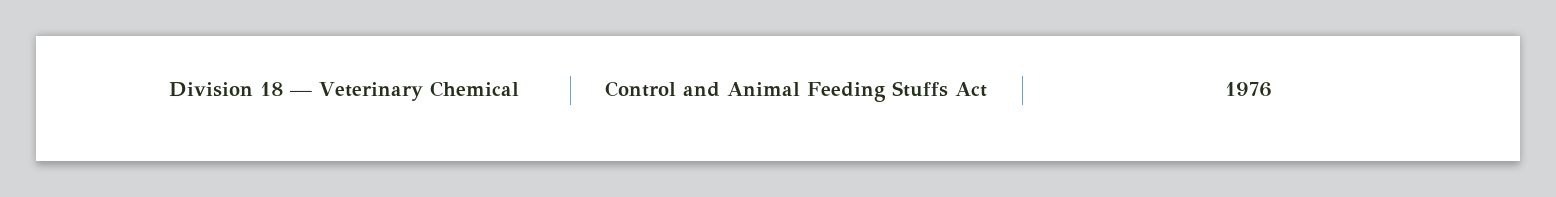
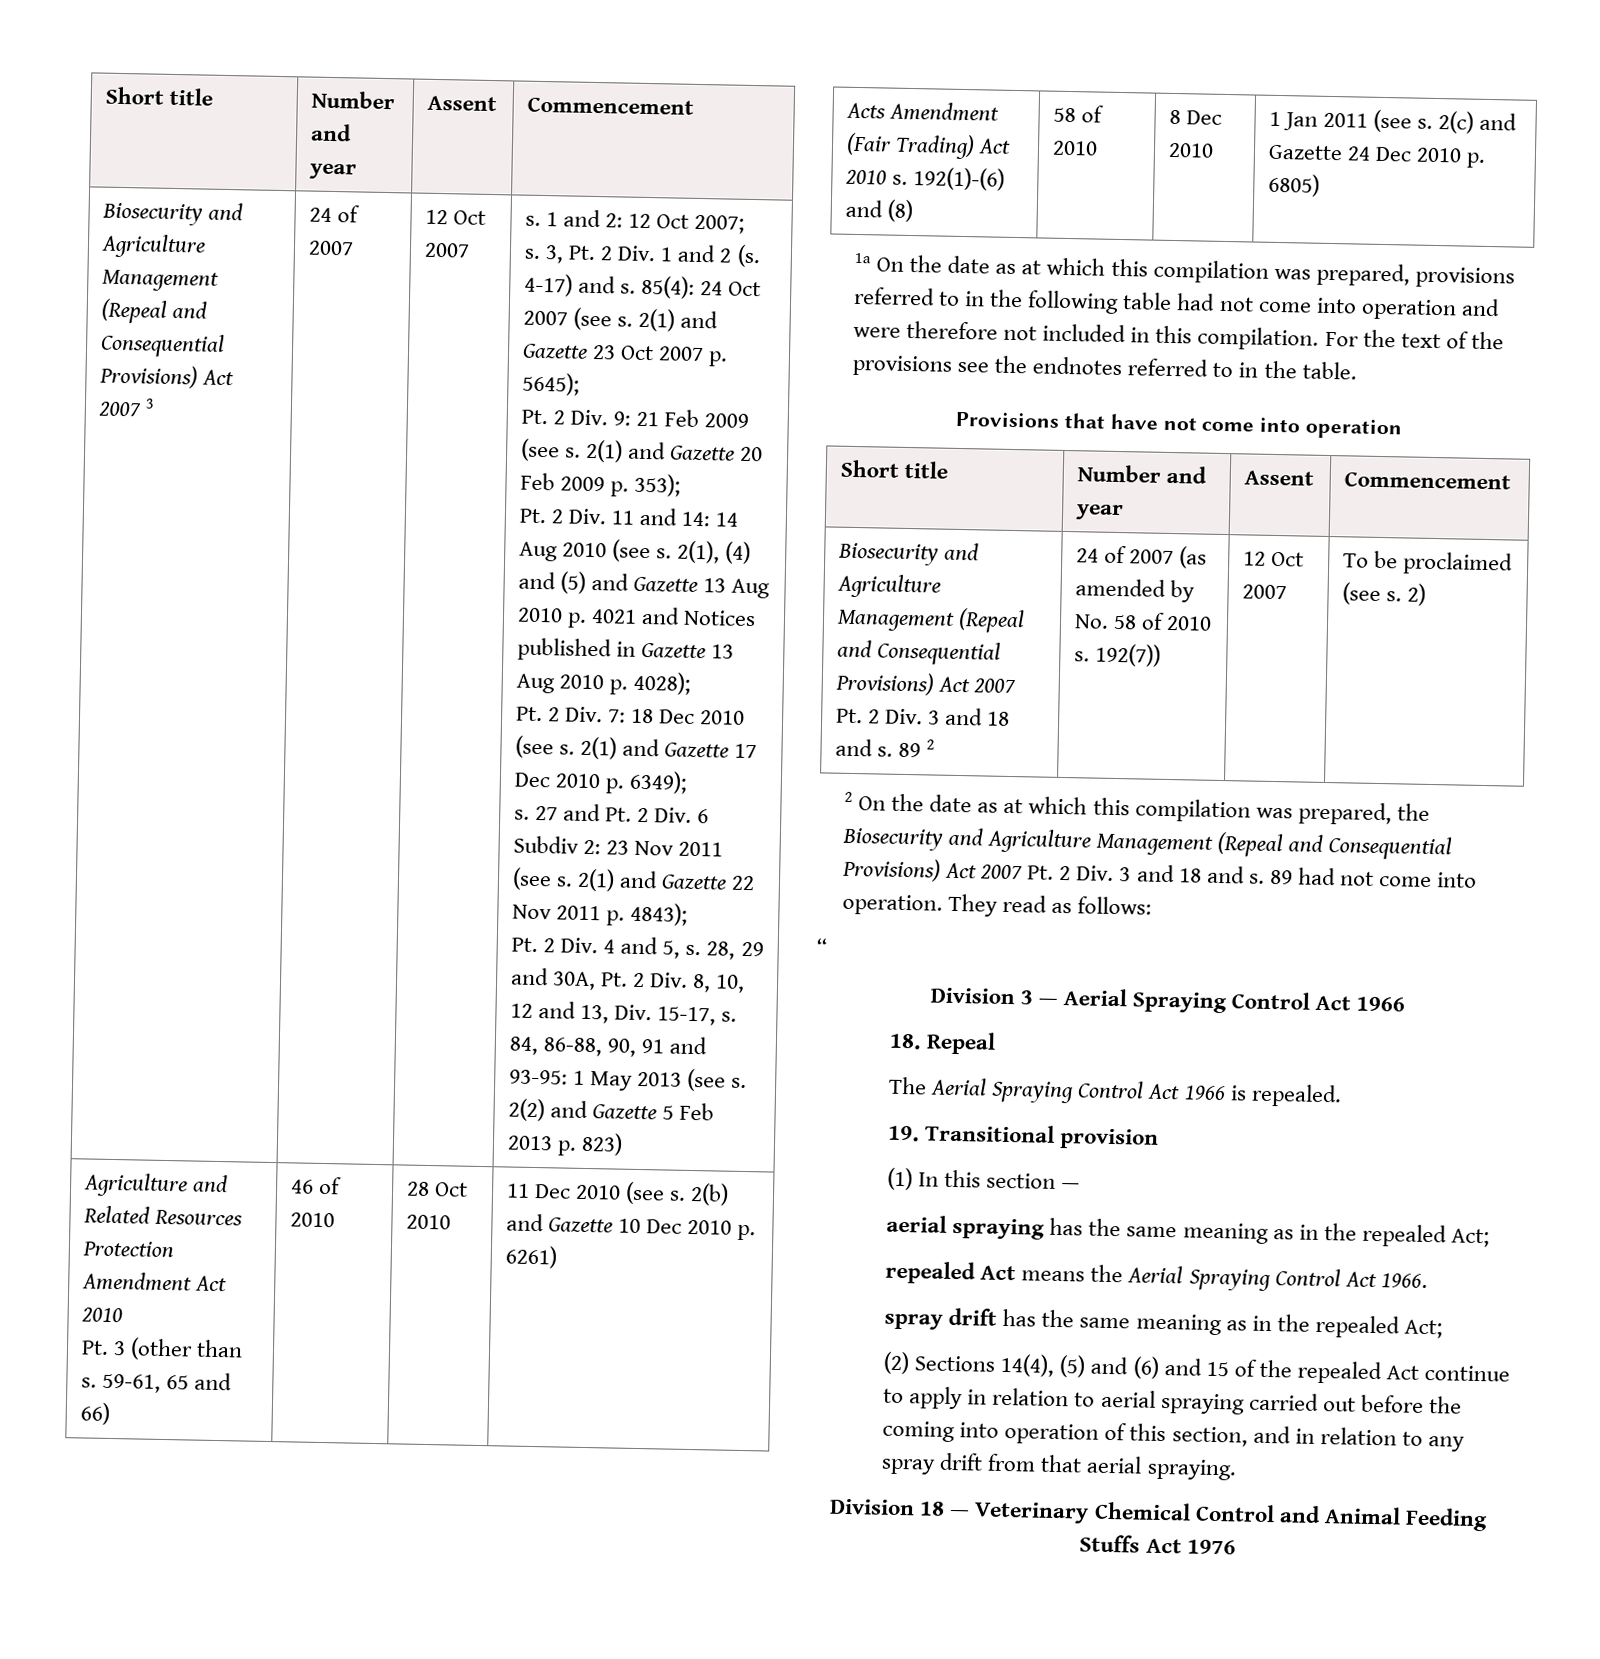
(169, 89) none -> [104,86,214,106] [310,90,395,110] [310,123,352,142] [308,163,357,180] [426,95,497,112] [526,96,694,115] [101,202,244,226] [100,233,206,259] [101,269,219,292] [100,298,208,324] [99,332,225,358] [98,364,235,389] [97,398,156,417] [308,205,361,223] [307,240,354,256] [424,209,487,225] [423,242,470,258] [524,209,746,234] [523,244,761,268] [523,273,762,299] [522,307,719,332] [521,343,729,367] [521,372,580,396] [520,409,750,428] [519,438,764,463] [519,472,682,497] [518,507,740,527] [518,539,752,565] [517,571,771,599] [516,606,757,628] [516,637,735,662] [515,671,692,695] [515,706,746,725] [514,735,758,760] [513,770,689,794] [513,803,710,824] [512,835,724,857] [511,867,756,892] [511,902,689,926] [510,936,764,960] [509,967,746,993] [509,1001,738,1026] [508,1036,709,1057] [508,1068,748,1092] [507,1098,715,1122] [506,1132,624,1156] [82,1172,229,1198] [82,1205,244,1226] [81,1240,175,1258] [81,1271,228,1292] [80,1307,123,1323] [80,1337,244,1361] [80,1372,233,1393] [79,1402,110,1425] [289,1176,343,1195] [289,1212,335,1228] [405,1181,469,1197] [405,1214,451,1230] [505,1181,730,1206] [505,1213,757,1241] [504,1245,558,1269] [845,101,1000,122] [845,132,1012,160] [844,167,1006,191] [844,199,914,223] [1052,105,1105,123] [1051,140,1098,156] [1168,109,1223,125] [1167,142,1214,158] [1268,109,1518,134] [1267,144,1486,168] [1267,173,1320,197] [854,252,1515,289] [854,286,1500,321] [853,320,1504,351] [852,354,1357,380] [955,411,1402,440] [839,459,950,479] [1076,464,1208,484] [1074,504,1124,521] [1243,470,1314,486] [1343,471,1511,490] [837,542,980,566] [836,573,941,599] [836,607,1026,634] [836,639,1002,666] [834,671,1017,696] [835,707,1011,726] [834,738,936,758] [1075,545,1208,569] [1074,578,1196,603] [1073,612,1213,631] [1073,643,1162,667] [1242,551,1305,567] [1241,584,1287,600] [1342,550,1514,576] [1341,582,1427,606] [844,791,1430,826] [842,827,1453,861] [842,857,1478,888] [842,893,1153,917] [816,938,827,955] [929,987,1406,1014] [889,1031,997,1055] [888,1076,1342,1108] [888,1123,1160,1150] [887,1167,1081,1191] [886,1214,1490,1248] [885,1260,1428,1292] [884,1307,1443,1339] [883,1351,1511,1385] [883,1386,1462,1415] [882,1420,1465,1452] [881,1452,1237,1481] Short title | Number and year | Assent | Commencement // Biosecurity and Agriculture Management (Repeal and Consequential Provisions) Act 2007 3 | 24 of 2007 | 12 Oct 2007 | s. 1 and 2: 12 Oct 2007; // s. 3, Pt. 2 Div. 1 and 2 (s. 4-17) and s. 85(4): 24 Oct 2007 (see s. 2(1) and Gazette 23 Oct 2007 p. 5645); // Pt. 2 Div. 9: 21 Feb 2009 (see s. 2(1) and Gazette 20 Feb 2009 p. 353); // Pt. 2 Div. 11 and 14: 14 Aug 2010 (see s. 2(1), (4) and (5) and Gazette 13 Aug 2010 p. 4021 and Notices published in Gazette 13 Aug 2010 p. 4028); // Pt. 2 Div. 7: 18 Dec 2010 (see s. 2(1) and Gazette 17 Dec 2010 p. 6349); // s. 27 and Pt. 2 Div. 6 Subdiv 2: 23 Nov 2011 (see s. 2(1) and Gazette 22 Nov 2011 p. 4843); // Pt. 2 Div. 4 and 5, s. 28, 29 and 30A, Pt. 2 Div. 8, 10, 12 and 13, Div. 15-17, s. 84, 86-88, 90, 91 and 93-95: 1 May 2013 (see s. 2(2) and Gazette 5 Feb 2013 p. 823) // Agriculture and Related Resources Protection Amendment Act 2010 // Pt. 3 (other than s. 59-61, 65 and 66) | 46 of 2010 | 28 Oct 2010 | 11 Dec 2010 (see s. 2(b) and Gazette 10 Dec 2010 p. 6261) // Acts Amendment (Fair Trading) Act 2010 s. 192(1)-(6) and (8) | 58 of 2010 | 8 Dec 2010 | 1 Jan 2011 (see s. 2(c) and Gazette 24 Dec 2010 p. 6805) // 1a On the date as at which this compilation was prepared, provisions referred to in the following table had not come into operation and were therefore not included in this compilation. For the text of the provisions see the endnotes referred to in the table. // Provisions that have not come into operation // Short title | Number and year | Assent | Commencement // Biosecurity and Agriculture Management (Repeal and Consequential Provisions) Act 2007 Pt. 2 Div. 3 and 18 and s. 89 2 | 24 of 2007 (as amended by No. 58 of 2010 s. 192(7)) | 12 Oct 2007 | To be proclaimed (see s. 2) // 2 On the date as at which this compilation was prepared, the Biosecurity and Agriculture Management (Repeal and Consequential Provisions) Act 2007 Pt. 2 Div. 3 and 18 and s. 89 had not come into operation. They read as follows: // “ // Division 3 — Aerial Spraying Control Act 1966 // 18. Repeal // The Aerial Spraying Control Act 1966 is repealed. // 19. Transitional provision // (1) In this section — // aerial spraying has the same meaning as in the repealed Act; // repealed Act means the Aerial Spraying Control Act 1966. // spray drift has the same meaning as in the repealed Act; // (2) Sections 14(4), (5) and (6) and 15 of the repealed Act continue to apply in relation to aerial spraying carried out before the coming into operation of this section, and in relation to any spray drift from that aerial spraying. //

